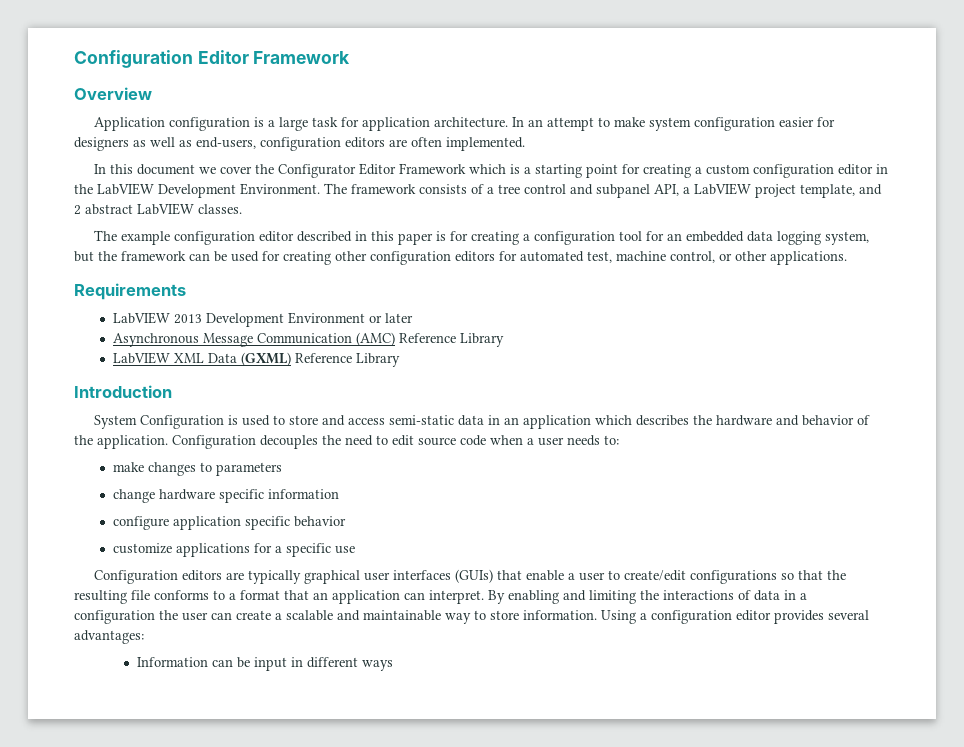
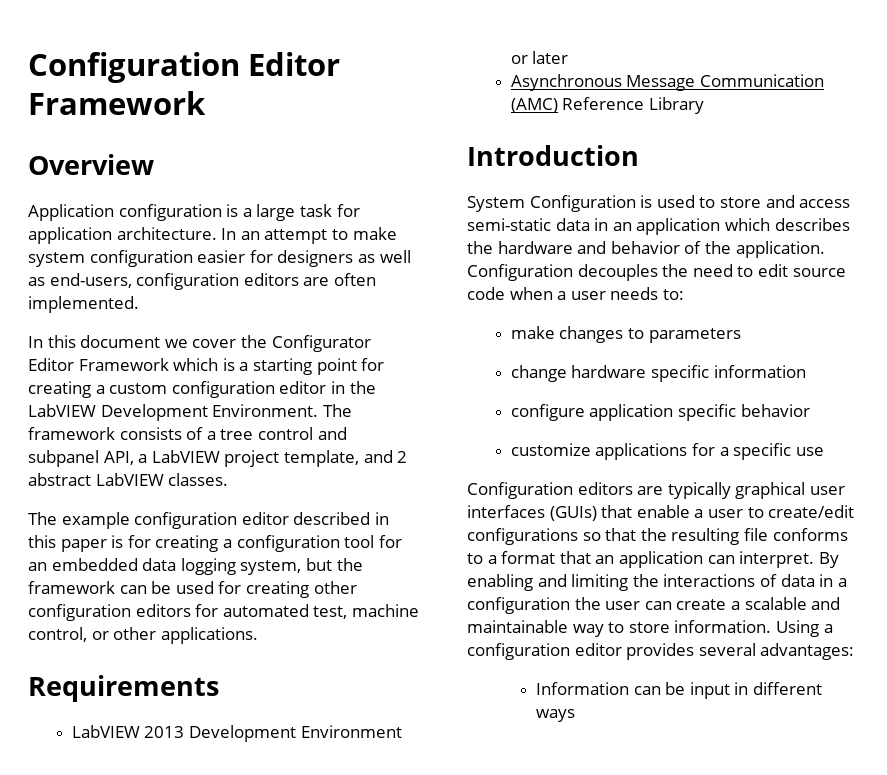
[113,352,401,367] // LabVIEW XML Data (GXML) Reference Library -> (705, 105) none

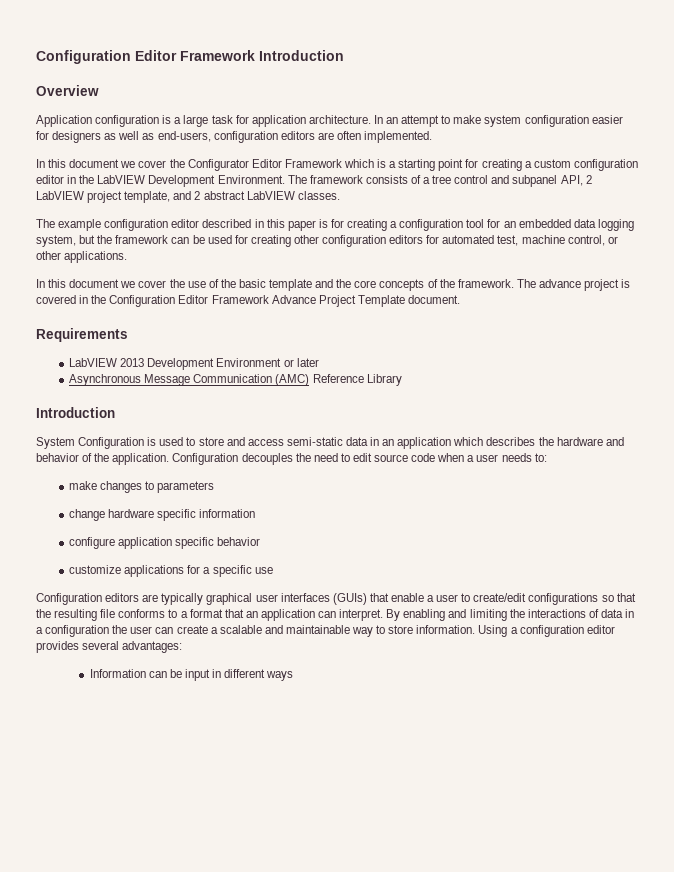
[28,52,341,83] [28,91,206,115] Configuration Editor Framework -> [36,50,344,64] Configuration Editor Framework Introduction
[138,454,148,463] a -> [585,175,592,184] 2
(258, 635) none -> [36,279,631,291] [36,295,460,307] // In this document we cover the use of the basic template and the core concepts of the framework. The advance project is covered in the Configuration Editor Framework Advance Project Template document.

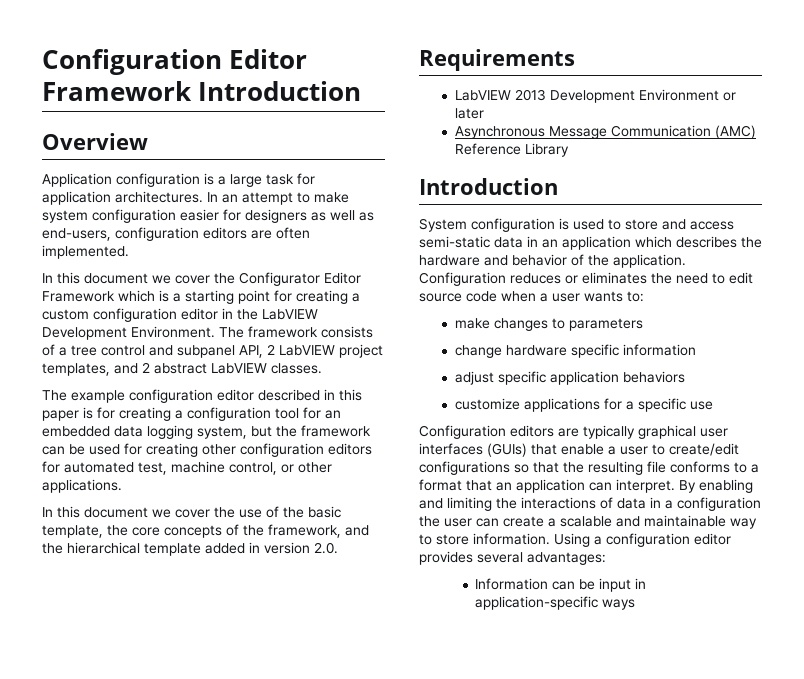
[308,115,371,124] architecture. -> [115,191,203,203] architectures.
[124,191,171,203] template, -> [42,363,110,376] templates,
[269,279,334,291] template and -> [42,525,103,538] template,
[457,279,631,291] [36,295,460,307] framework. The advance project is covered in the Configuration Editor Framework Advance Project Template document. -> [268,524,369,538] [42,542,338,556] framework, and the hierarchical template added in version 2.0.
[78,437,145,449] Configuration -> [471,218,555,232] configuration
[241,453,293,465] decouples -> [510,272,647,284] reduces or eliminates
[501,453,532,462] needs -> [584,291,623,302] wants
[69,537,261,549] configure application specific behavior -> [454,371,685,385] adjust specific application behaviors
[224,669,266,678] different -> [475,596,599,610] application-specific

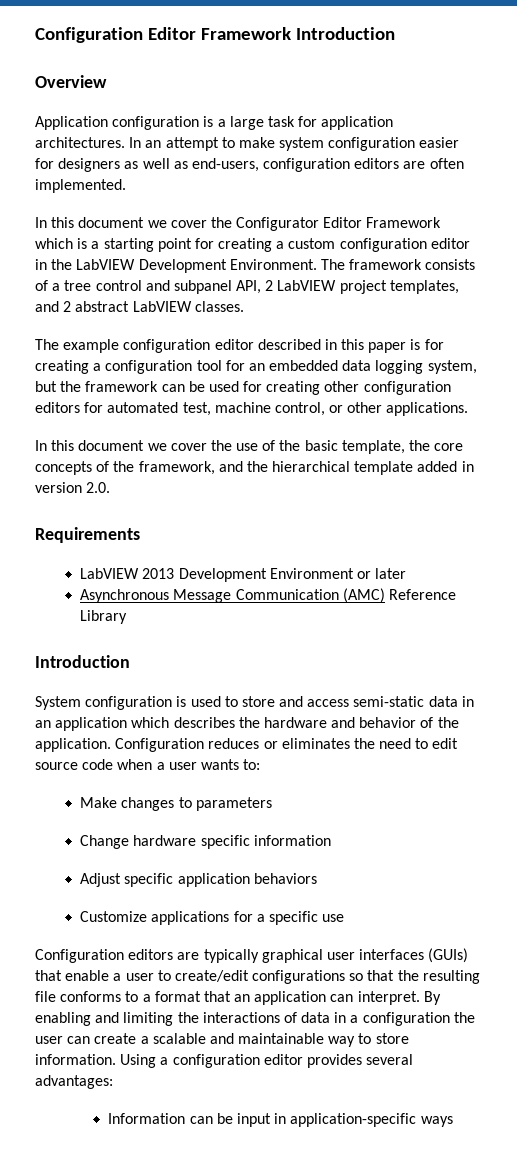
[454,318,490,329] make -> [80,797,118,808] Make
[454,345,502,358] change -> [80,835,130,849] Change
[454,371,494,385] adjust -> [80,873,122,887] Adjust
[454,398,520,410] customize -> [80,911,148,922] Customize

